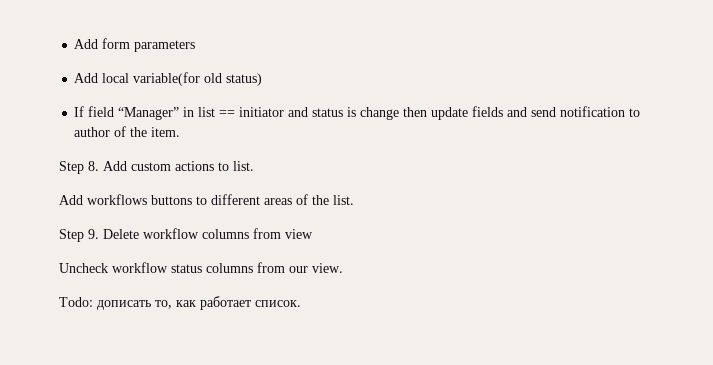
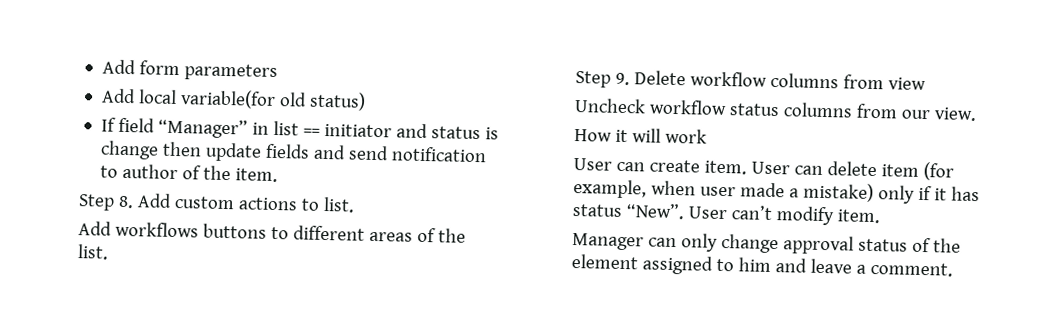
[59,296,302,310] Todo: дописать то, как работает список. -> [574,128,708,144] [573,157,955,181] [573,178,981,204] [572,203,881,226] [572,232,962,255] [571,253,954,277] How it will work // User can create item. User can delete item (for example, when user made a mistake) only if it has status “New”. User can’t modify item. // Manager can only change approval status of the element assigned to him and leave a comment.

